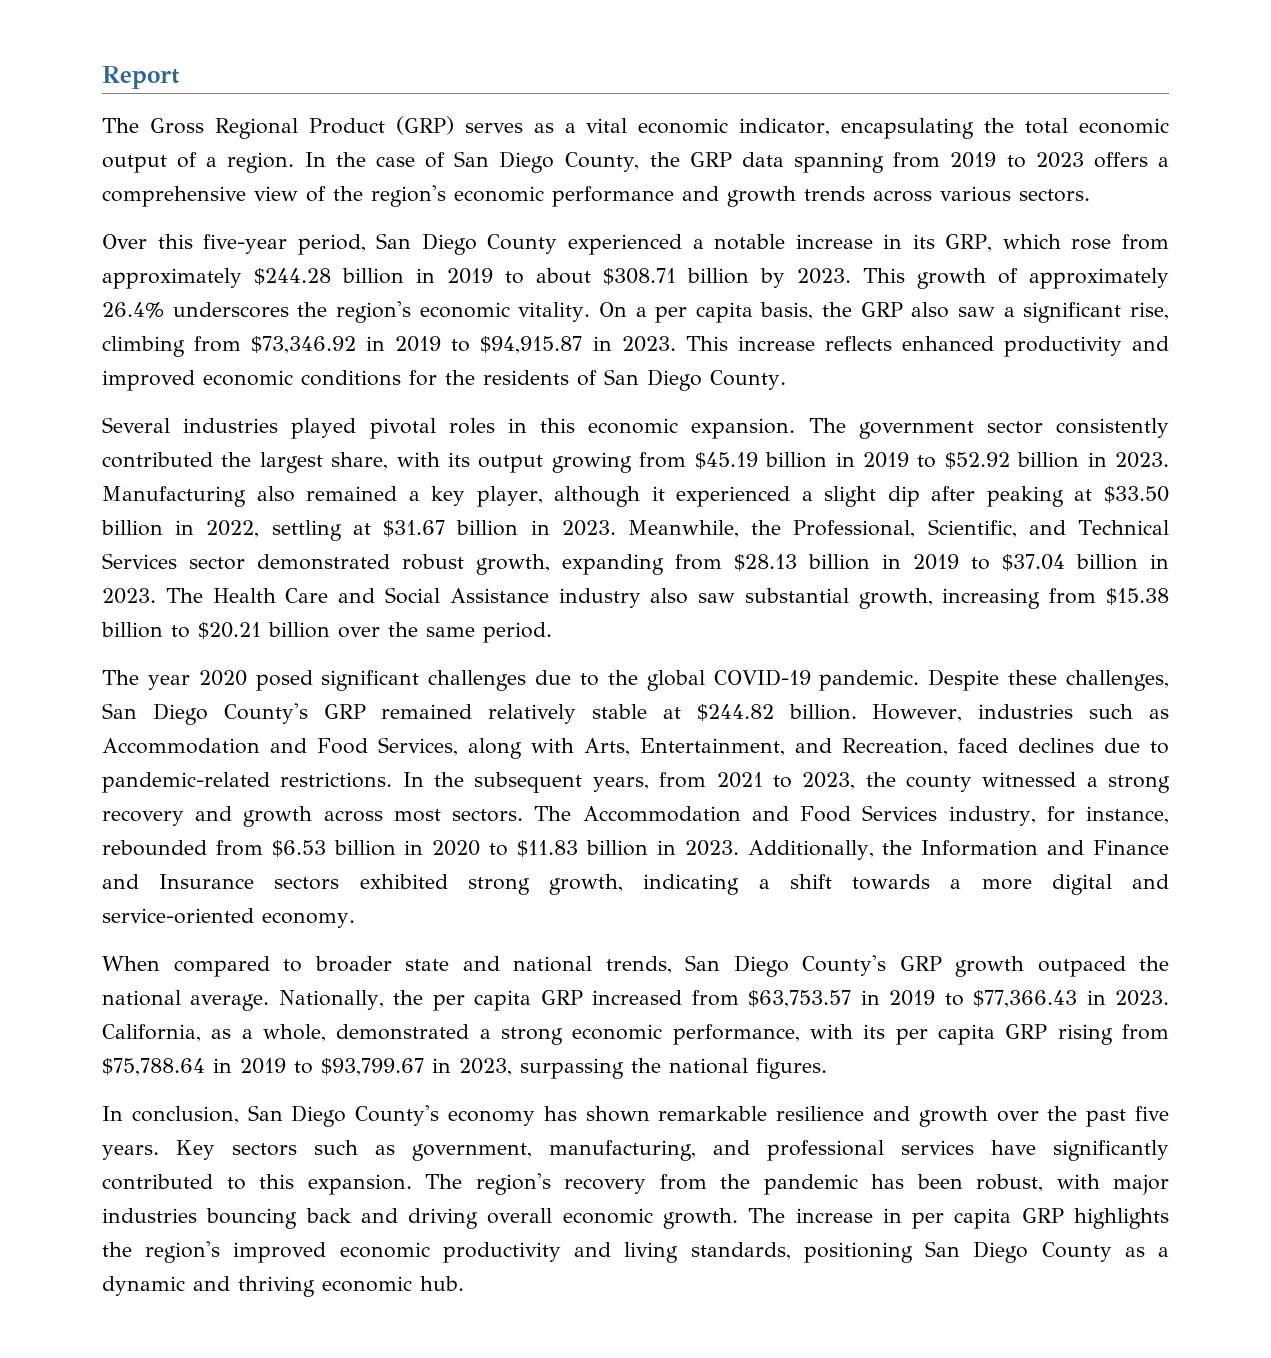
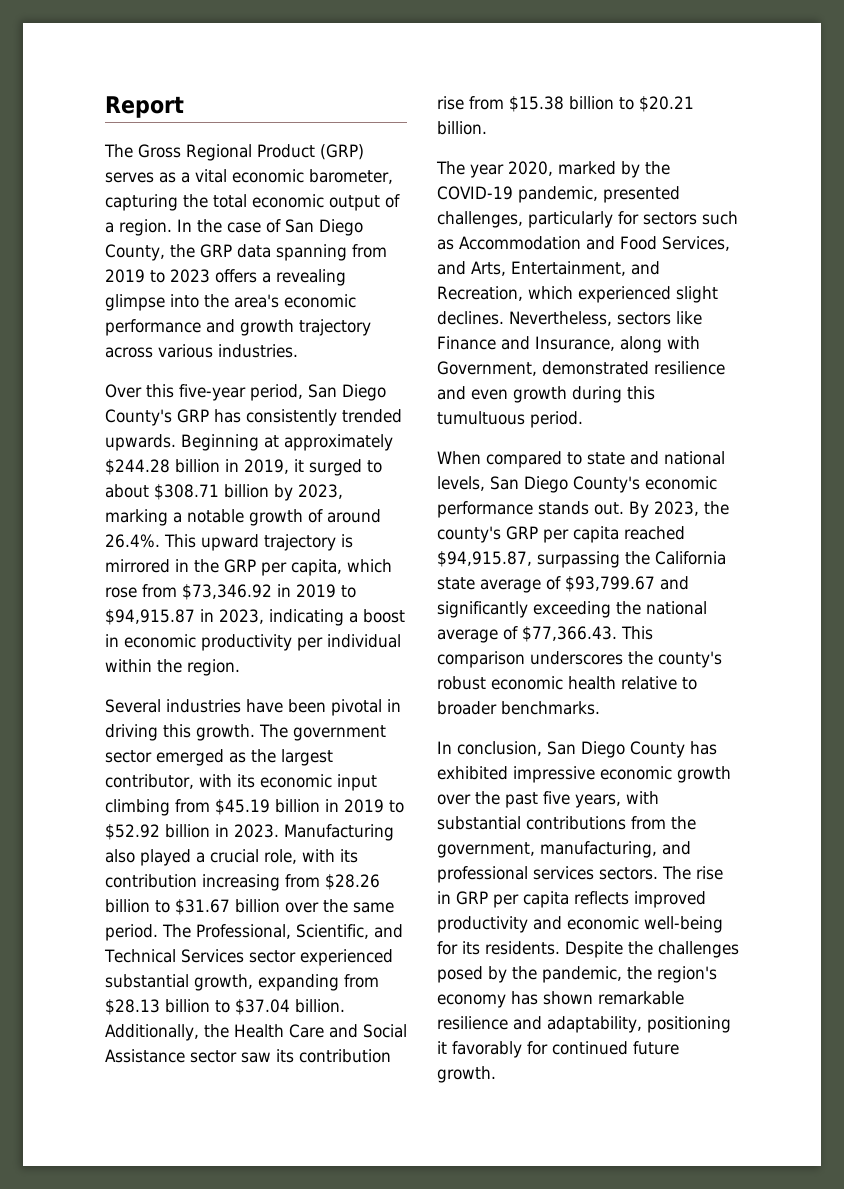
[739,118,975,139] indicator, encapsulating -> [309,169,393,184] [105,194,178,211] barometer, capturing
[102,185,446,207] comprehensive view of the region's -> [276,269,346,286] [105,294,279,311] revealing glimpse into the area's
[804,186,865,201] trends -> [299,319,371,336] trajectory
[1019,189,1090,202] sectors. -> [218,344,298,358] industries.
[487,234,1169,255] County experienced a notable increase in its GRP, which rose from -> [105,409,402,426] [105,434,279,451] County's GRP has consistently trended upwards. Beginning at
[447,268,493,284] 2019 -> [244,459,362,476] 2019, it surged
[797,268,1169,289] [102,301,1169,323] [102,336,185,357] 2023. This growth of approximately 26.4% underscores the region's economic vitality. On a per capita basis, the GRP also saw a significant rise, climbing -> [298,484,343,499] [105,509,381,526] [105,534,353,551] [105,559,392,576] [105,587,137,598] 2023, marking a notable growth of around 26.4%. This upward trajectory is mirrored in the GRP per capita, which rose
[621,336,1169,357] [102,369,786,391] [102,417,796,439] 2023. This increase reflects enhanced productivity and improved economic conditions for the residents of San Diego County. // Several industries played pivotal roles in this economic expansion. -> [219,609,405,626] [105,634,401,651] [105,659,240,676] [105,699,401,716] [105,724,255,741] 2023, indicating a boost in economic productivity per individual within the region. // Several industries have been pivotal in driving this growth.
[1056,418,1169,438] [102,452,213,468] consistently contributed -> [156,749,246,766] emerged as
[331,452,632,473] share, with its output growing -> [105,774,377,791] [105,799,170,816] contributor, with its economic input climbing
[306,486,1169,507] [101,520,782,541] remained a key player, although it experienced a slight dip after peaking at $33.50 billion in 2022, settling at $31.67 billion in 2023. Meanwhile, the -> [140,849,358,866] [105,874,380,891] [105,899,394,915] [105,924,191,941] played a crucial role, with its contribution increasing from $28.26 billion to $31.67 billion over the same period. The
[257,554,464,570] demonstrated robust -> [299,949,393,966] [105,974,189,988] experienced substantial
[882,554,1169,571] [102,588,203,604] in 2019 to $37.04 billion in 2023. The -> [215,999,345,1015] [105,1024,229,1041] to $37.04 billion. Additionally, the
[558,588,1041,609] industry also saw substantial growth, increasing -> [190,1049,391,1063] [437,96,464,110] sector saw its contribution rise
[268,622,552,643] [102,669,1169,691] [102,703,1074,725] billion over the same period. // The year 2020 posed significant challenges due to the global COVID-19 pandemic. Despite these challenges, San Diego County's GRP remained relatively stable at $244.82 billion. However, industries -> [437,121,487,135] [436,161,670,178] [437,186,680,203] [437,211,697,228] billion. // The year 2020, marked by the COVID-19 pandemic, presented challenges, particularly for sectors
[468,738,574,759] along with -> [437,261,466,275] and
[958,738,1169,754] [102,772,1171,793] [102,805,1170,827] [102,840,1169,860] [102,874,1170,895] [102,908,355,928] faced declines due to pandemic-related restrictions. In the subsequent years, from 2021 to 2023, the county witnessed a strong recovery and growth across most sectors. The Accommodation and Food Services industry, for instance, rebounded from $6.53 billion in 2020 to $11.83 billion in 2023. Additionally, the Information and Finance and Insurance sectors exhibited strong growth, indicating a shift towards a more digital and service-oriented economy. -> [528,286,718,303] [437,311,702,326] [437,336,700,353] [437,361,725,376] [437,386,655,403] [437,411,583,428] which experienced slight declines. Nevertheless, sectors like Finance and Insurance, along with Government, demonstrated resilience and even growth during this tumultuous period.
[314,956,392,972] broader -> (582, 458) none
[605,955,1169,977] [102,990,1169,1011] [102,1024,1170,1045] [102,1058,827,1079] [102,1105,440,1127] trends, San Diego County's GRP growth outpaced the national average. Nationally, the per capita GRP increased from $63,753.57 in 2019 to $77,366.43 in 2023. California, as a whole, demonstrated a strong economic performance, with its per capita GRP rising from $75,788.64 in 2019 to $93,799.67 in 2023, surpassing the national figures. // In conclusion, San Diego County's -> [437,476,717,493] [437,501,729,518] [437,526,685,543] [437,551,726,568] [437,576,689,593] [437,601,707,618] [437,626,653,643] [437,651,722,668] [437,676,697,690] [437,701,600,715] [437,741,717,758] [437,766,731,783] [437,791,659,808] [437,816,696,830] [437,841,691,858] [437,866,723,883] [437,891,706,908] [437,916,723,933] [437,941,739,958] [437,966,717,983] levels, San Diego County's economic performance stands out. By 2023, the county's GRP per capita reached $94,915.87, surpassing the California state average of $93,799.67 and significantly exceeding the national average of $77,366.43. This comparison underscores the county's robust economic health relative to broader benchmarks. // In conclusion, San Diego County has exhibited impressive economic growth over the past five years, with substantial contributions from the government, manufacturing, and professional services sectors. The rise in GRP per capita reflects improved productivity and economic well-being for its residents. Despite the challenges posed by the pandemic, the region's
[918,1106,1169,1127] [102,1140,1169,1161] [102,1173,1169,1195] [102,1208,1170,1229] [102,1241,1170,1263] [102,1276,464,1297] growth over the past five years. Key sectors such as government, manufacturing, and professional services have significantly contributed to this expansion. The region's recovery from the pandemic has been robust, with major industries bouncing back and driving overall economic growth. The increase in per capita GRP highlights the region's improved economic productivity and living standards, positioning San Diego County as a dynamic and thriving economic hub. -> [547,1016,731,1033] [437,1041,679,1058] [437,1066,496,1083] adaptability, positioning it favorably for continued future growth.

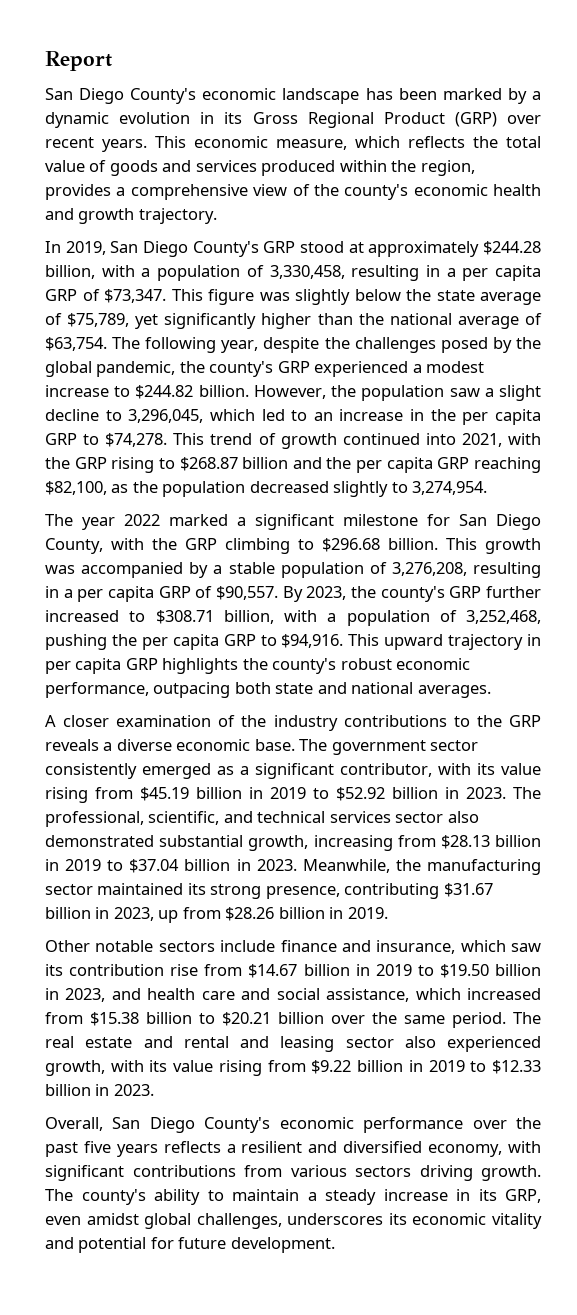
[104,144,364,161] [105,169,393,184] [105,194,400,211] [105,219,363,236] [105,244,387,261] [105,269,346,286] [105,294,356,311] [105,319,371,336] [105,344,298,358] [105,384,386,401] [105,409,402,426] [105,434,393,451] [105,459,382,476] [105,484,343,501] [105,509,381,526] [105,534,353,551] [105,559,392,576] [105,584,356,600] [105,609,405,626] [105,634,401,651] [105,659,240,676] [105,699,401,716] [105,724,255,741] The Gross Regional Product (GRP) serves as a vital economic barometer, capturing the total economic output of a region. In the case of San Diego County, the GRP data spanning from 2019 to 2023 offers a revealing glimpse into the area's economic performance and growth trajectory across various industries. // Over this five-year period, San Diego County's GRP has consistently trended upwards. Beginning at approximately $244.28 billion in 2019, it surged to about $308.71 billion by 2023, marking a notable growth of around 26.4%. This upward trajectory is mirrored in the GRP per capita, which rose from $73,346.92 in 2019 to $94,915.87 in 2023, indicating a boost in economic productivity per individual within the region. // Several industries have been pivotal in driving this growth. -> [45,88,541,104] [45,112,541,128] [45,136,541,152] [45,160,475,176] [45,184,541,200] [45,208,217,224] [45,241,541,257] [45,265,541,281] [45,289,541,305] [45,313,542,329] [45,337,541,353] [45,361,485,377] [45,385,541,401] [45,409,541,425] [45,433,542,449] [45,457,541,473] [45,481,488,497] [45,514,541,530] [45,538,541,554] [45,562,541,578] [45,586,541,602] [45,610,541,626] [45,634,541,650] [45,658,471,674] [45,682,491,698] [45,715,541,731] [45,739,295,751] San Diego County's economic landscape has been marked by a dynamic evolution in its Gross Regional Product (GRP) over recent years. This economic measure, which reflects the total value of goods and services produced within the region, provides a comprehensive view of the county's economic health and growth trajectory. // In 2019, San Diego County's GRP stood at approximately $244.28 billion, with a population of 3,330,458, resulting in a per capita GRP of $73,347. This figure was slightly below the state average of $75,789, yet significantly higher than the national average of $63,754. The following year, despite the challenges posed by the global pandemic, the county's GRP experienced a modest increase to $244.82 billion. However, the population saw a slight decline to 3,296,045, which led to an increase in the per capita GRP to $74,278. This trend of growth continued into 2021, with the GRP rising to $268.87 billion and the per capita GRP reaching $82,100, as the population decreased slightly to 3,274,954. // The year 2022 marked a significant milestone for San Diego County, with the GRP climbing to $296.68 billion. This growth was accompanied by a stable population of 3,276,208, resulting in a per capita GRP of $90,557. By 2023, the county's GRP further increased to $308.71 billion, with a population of 3,252,468, pushing the per capita GRP to $94,916. This upward trajectory in per capita GRP highlights the county's robust economic performance, outpacing both state and national averages. // A closer examination of the industry contributions to the GRP reveals a diverse economic base.
(152, 756) none -> [45,763,137,779] consistently
[251,749,333,766] the largest -> [240,763,334,779] a significant
[260,774,377,791] [105,799,170,816] economic input climbing -> [501,763,541,775] [45,787,88,803] value rising
[284,824,394,841] [105,849,358,866] [105,874,380,891] [105,899,230,915] Manufacturing also played a crucial role, with its contribution increasing from $28.26 billion to $31.67 -> [513,787,541,799] [45,811,479,827] [45,835,541,851] [45,859,541,875] [45,883,493,899] [45,907,388,923] [45,940,541,954] [45,964,542,978] [45,988,542,1002] [45,1012,271,1026] The professional, scientific, and technical services sector also demonstrated substantial growth, increasing from $28.13 billion in 2019 to $37.04 billion in 2023. Meanwhile, the manufacturing sector maintained its strong presence, contributing $31.67 billion in 2023, up from $28.26 billion in 2019. // Other notable sectors include finance and insurance, which saw its contribution rise from $14.67 billion in 2019 to $19.50 billion in 2023, and health care and social assistance, which increased from $15.38 billion to $20.21
[196,924,403,939] [104,949,393,966] [105,974,379,991] [105,999,345,1015] [105,1024,407,1041] [105,1049,391,1063] [437,96,694,112] [437,121,487,135] [436,161,670,178] [437,186,680,203] [437,211,738,228] [437,236,730,251] [437,261,660,276] [437,286,718,303] [437,311,702,326] [437,336,700,353] [437,361,725,376] [437,386,655,403] [437,411,583,428] [437,451,725,468] [437,476,485,491] Professional, Scientific, and Technical Services sector experienced substantial growth, expanding from $28.13 billion to $37.04 billion. Additionally, the Health Care and Social Assistance sector saw its contribution rise from $15.38 billion to $20.21 billion. // The year 2020, marked by the COVID-19 pandemic, presented challenges, particularly for sectors such as Accommodation and Food Services, and Arts, Entertainment, and Recreation, which experienced slight declines. Nevertheless, sectors like Finance and Insurance, along with Government, demonstrated resilience and even growth during this tumultuous period. // When compared to state and national levels, -> [45,1036,541,1052] [45,1060,542,1076] [45,1084,154,1096] [45,1117,103,1131] real estate and rental and leasing sector also experienced growth, with its value rising from $9.22 billion in 2019 to $12.33 billion in 2023. // Overall,
[538,501,729,518] [437,526,685,543] [437,551,726,568] [437,576,689,593] [437,601,707,618] [437,626,653,643] [437,651,722,668] [437,676,697,690] [437,701,600,715] [437,741,717,758] [437,766,731,783] [437,791,659,808] [437,816,696,830] [437,841,691,858] [437,866,723,883] [437,891,706,908] [437,916,723,933] [437,941,739,958] [437,966,717,983] [437,991,684,1008] [437,1016,731,1033] [437,1041,679,1058] [437,1066,496,1083] stands out. By 2023, the county's GRP per capita reached $94,915.87, surpassing the California state average of $93,799.67 and significantly exceeding the national average of $77,366.43. This comparison underscores the county's robust economic health relative to broader benchmarks. // In conclusion, San Diego County has exhibited impressive economic growth over the past five years, with substantial contributions from the government, manufacturing, and professional services sectors. The rise in GRP per capita reflects improved productivity and economic well-being for its residents. Despite the challenges posed by the pandemic, the region's economy has shown remarkable resilience and adaptability, positioning it favorably for continued future growth. -> [472,1117,541,1129] [45,1141,542,1157] [45,1165,541,1181] [45,1189,541,1205] [45,1213,542,1229] [45,1237,335,1253] over the past five years reflects a resilient and diversified economy, with significant contributions from various sectors driving growth. The county's ability to maintain a steady increase in its GRP, even amidst global challenges, underscores its economic vitality and potential for future development.

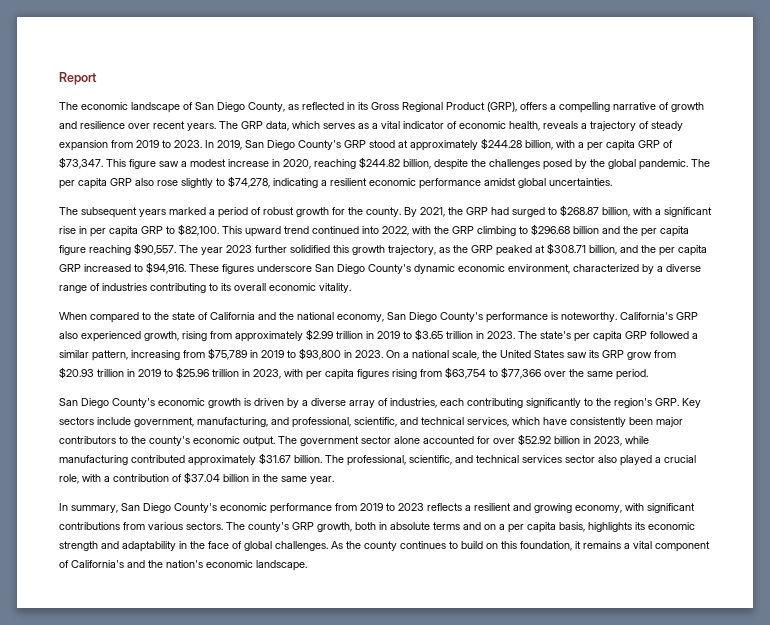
[45,88,541,104] [45,112,191,128] San Diego County's economic landscape has been marked by a dynamic evolution -> [59,102,344,113] The economic landscape of San Diego County, as reflected
[454,112,541,127] [45,136,541,152] [45,160,475,176] [45,184,541,200] [45,208,217,224] (GRP) over recent years. This economic measure, which reflects the total value of goods and services produced within the region, provides a comprehensive view of the county's economic health and growth trajectory. // -> [487,102,704,113] [59,121,683,131] [59,140,202,151] (GRP), offers a compelling narrative of growth and resilience over recent years. The GRP data, which serves as a vital indicator of economic health, reveals a trajectory of steady expansion from 2019 to 2023.
[157,265,456,281] population of 3,330,458, resulting in a -> (584, 145) none
[259,289,541,305] [45,313,542,329] [45,337,259,353] was slightly below the state average of $75,789, yet significantly higher than the national average of $63,754. The following year, -> [159,157,431,169] saw a modest increase in 2020, reaching $244.82 billion,
[96,361,485,377] [45,385,541,401] [45,409,541,425] [45,433,542,449] [45,457,541,473] [45,481,488,497] [45,514,541,530] [45,538,103,554] pandemic, the county's GRP experienced a modest increase to $244.82 billion. However, the population saw a slight decline to 3,296,045, which led to an increase in the per capita GRP to $74,278. This trend of growth continued into 2021, with the GRP rising to $268.87 billion and the per capita GRP reaching $82,100, as the population decreased slightly to 3,274,954. // The year 2022 marked a significant milestone for San Diego County, -> [639,159,710,170] [59,176,612,189] [59,205,712,218] [59,224,409,237] pandemic. The per capita GRP also rose slightly to $74,278, indicating a resilient economic performance amidst global uncertainties. // The subsequent years marked a period of robust growth for the county. By 2021, the GRP had surged to $268.87 billion, with a significant rise in per capita GRP to $82,100. This upward trend continued into 2022,
[388,538,541,554] [45,562,541,578] [45,586,541,602] [45,610,541,626] [45,634,256,650] billion. This growth was accompanied by a stable population of 3,276,208, resulting in a per capita GRP of $90,557. By 2023, the county's GRP further increased to $308.71 billion, with a population of 3,252,468, pushing the per capita GRP -> [573,226,689,237] [59,243,707,256] [59,264,131,272] billion and the per capita figure reaching $90,557. The year 2023 further solidified this growth trajectory, as the GRP peaked at $308.71 billion, and the per capita GRP increased
[348,634,541,650] [45,658,471,674] [45,682,491,698] [45,715,541,731] [45,739,479,755] [45,763,541,779] [45,787,506,803] This upward trajectory in per capita GRP highlights the county's robust economic performance, outpacing both state and national averages. // A closer examination of the industry contributions to the GRP reveals a diverse economic base. The government sector consistently emerged as a significant contributor, with its value rising from $45.19 billion in 2019 to $52.92 billion in 2023. -> [189,264,701,274] [59,283,351,293] [59,312,698,323] [59,329,698,342] [59,348,676,361] [59,367,648,380] [59,398,701,408] [59,417,683,428] [59,434,649,447] [59,453,322,466] These figures underscore San Diego County's dynamic economic environment, characterized by a diverse range of industries contributing to its overall economic vitality. // When compared to the state of California and the national economy, San Diego County's performance is noteworthy. California's GRP also experienced growth, rising from approximately $2.99 trillion in 2019 to $3.65 trillion in 2023. The state's per capita GRP followed a similar pattern, increasing from $75,789 in 2019 to $93,800 in 2023. On a national scale, the United States saw its GRP grow from $20.93 trillion in 2019 to $25.96 trillion in 2023, with per capita figures rising from $63,754 to $77,366 over the same period. // San Diego County's economic growth is driven by a diverse array of industries, each contributing significantly to the region's GRP. Key sectors include government, manufacturing, and professional, scientific, and technical services, which have consistently been major contributors to the county's economic output. The government sector alone accounted for over $52.92 billion in 2023, while manufacturing contributed approximately $31.67 billion.
[45,835,541,851] [45,859,541,875] [45,883,493,899] [45,907,388,923] [45,940,541,954] [45,964,542,978] [45,988,542,1002] [45,1012,541,1028] [45,1036,541,1052] [45,1060,542,1076] [45,1084,154,1096] [45,1117,103,1131] demonstrated substantial growth, increasing from $28.13 billion in 2019 to $37.04 billion in 2023. Meanwhile, the manufacturing sector maintained its strong presence, contributing $31.67 billion in 2023, up from $28.26 billion in 2019. // Other notable sectors include finance and insurance, which saw its contribution rise from $14.67 billion in 2019 to $19.50 billion in 2023, and health care and social assistance, which increased from $15.38 billion to $20.21 billion over the same period. The real estate and rental and leasing sector also experienced growth, with its value rising from $9.22 billion in 2019 to $12.33 billion in 2023. // Overall, -> [620,455,696,466] [59,472,334,484] [59,503,118,513] played a crucial role, with a contribution of $37.04 billion in the same year. // In summary,
[472,1117,541,1129] [45,1141,158,1157] over the past five years -> [335,503,424,511] from 2019 to 2023
[343,1141,423,1153] diversified -> [534,503,572,513] growing
[355,1165,541,1181] [45,1189,541,1205] [45,1213,542,1229] [45,1237,335,1253] sectors driving growth. The county's ability to maintain a steady increase in its GRP, even amidst global challenges, underscores its economic vitality and potential for future development. -> [186,522,695,533] [59,541,710,552] [59,560,307,571] sectors. The county's GRP growth, both in absolute terms and on a per capita basis, highlights its economic strength and adaptability in the face of global challenges. As the county continues to build on this foundation, it remains a vital component of California's and the nation's economic landscape.

